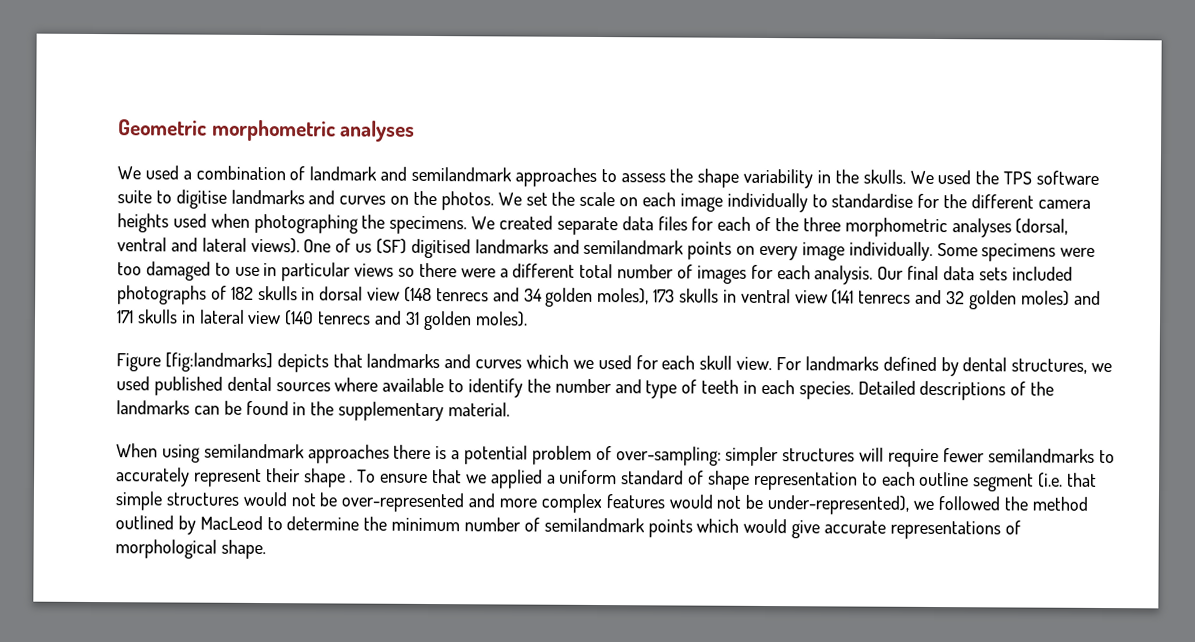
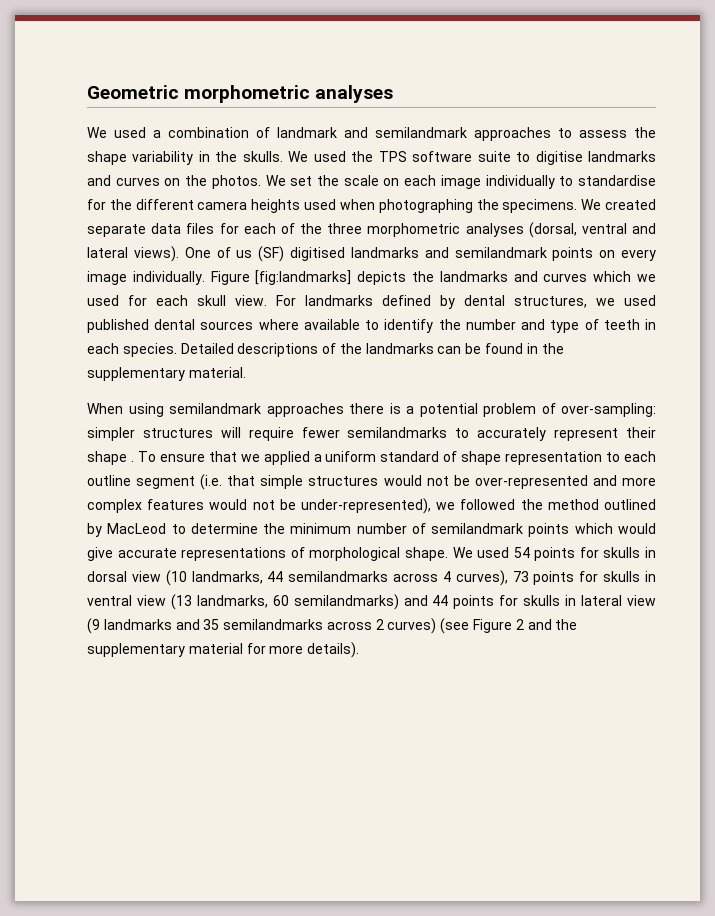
[936,243,1096,262] [117,261,1073,285] [117,285,1101,310] [116,309,528,331] Some specimens were too damaged to use in particular views so there were a different total number of images for each analysis. Our final data sets included photographs of 182 skulls in dorsal view (148 tenrecs and 34 golden moles), 173 skulls in ventral view (141 tenrecs and 32 golden moles) and 171 skulls in lateral view (140 tenrecs and 31 golden moles). // -> (205, 278) none
[332,353,363,368] that -> [412,271,435,282] the
(266, 549) none -> [452,547,656,561] [87,570,657,586] [87,594,656,610] [87,618,578,634] [87,642,360,658] We used 54 points for skulls in dorsal view (10 landmarks, 44 semilandmarks across 4 curves), 73 points for skulls in ventral view (13 landmarks, 60 semilandmarks) and 44 points for skulls in lateral view (9 landmarks and 35 semilandmarks across 2 curves) (see Figure 2 and the supplementary material for more details).

